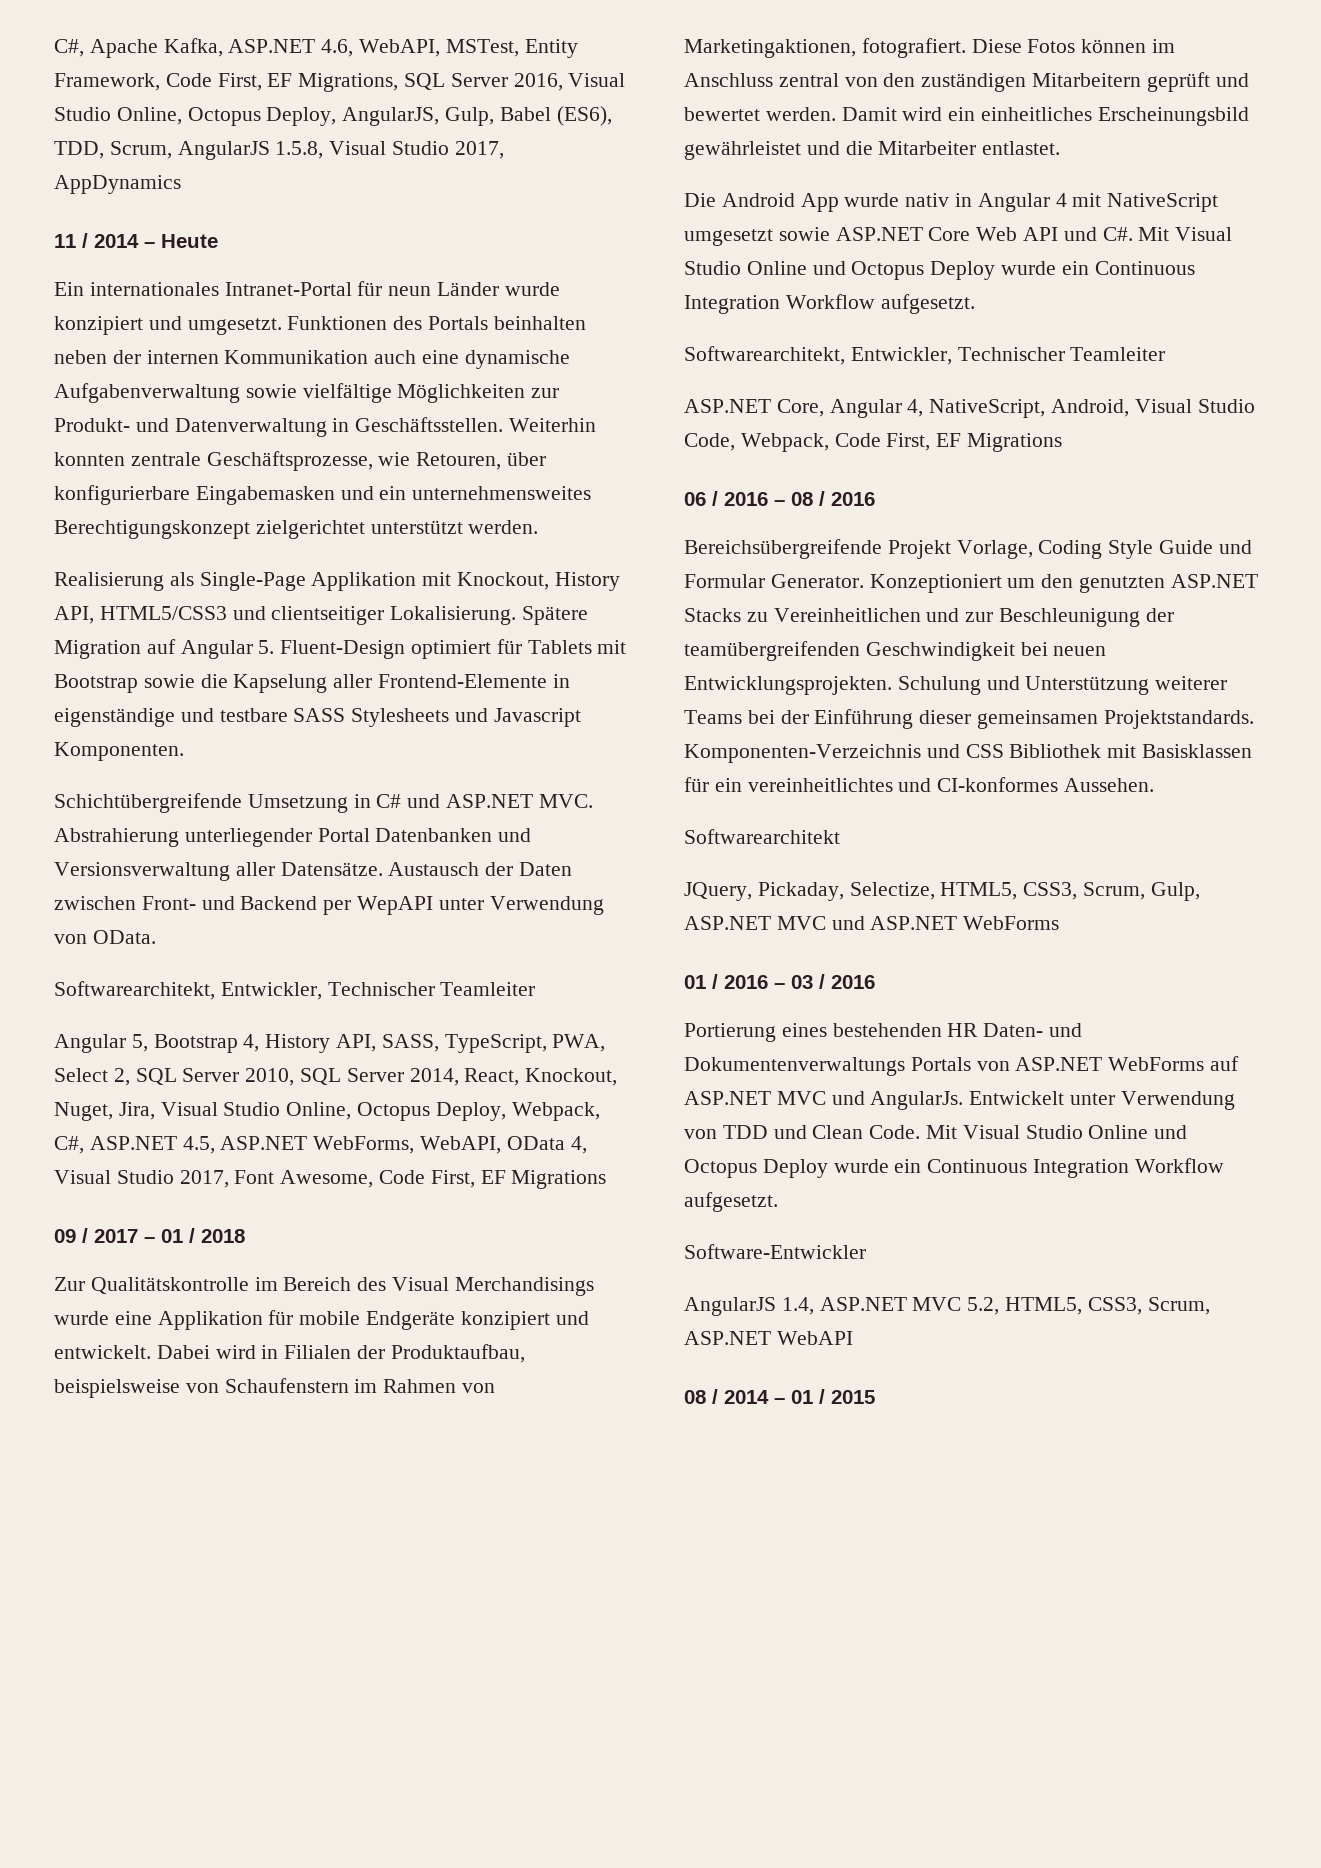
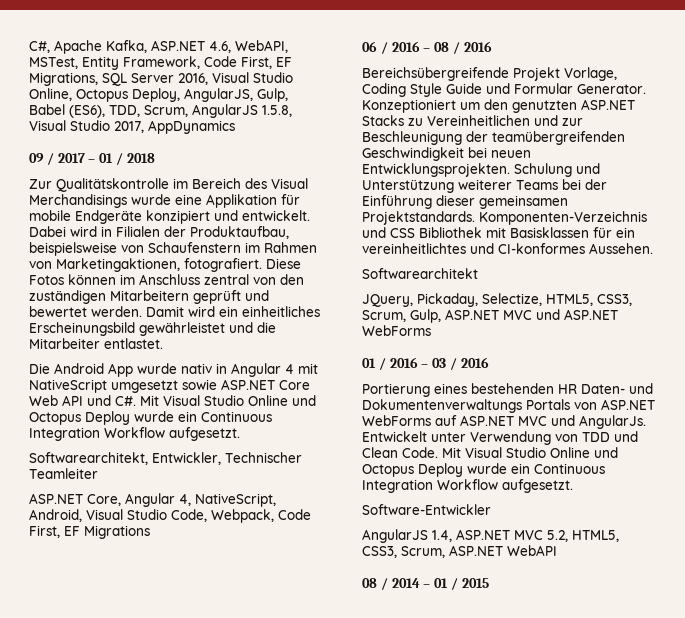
[54,233,218,248] [54,281,560,296] [54,316,586,335] [54,350,570,369] [54,383,560,403] [54,417,597,437] [54,451,547,471] [54,485,592,505] [54,520,539,539] [54,572,620,591] [54,606,589,625] [54,639,627,659] [54,674,570,693] [54,708,581,727] [54,742,184,761] [54,793,593,813] [54,828,532,847] [54,862,573,881] [54,896,604,915] [54,930,156,944] [54,981,536,1000] [54,1034,606,1053] [54,1068,618,1086] [54,1102,600,1121] [54,1136,587,1154] [54,1170,607,1189] // 11 / 2014 – Heute // Ein internationales Intranet-Portal für neun Länder wurde konzipiert und umgesetzt. Funktionen des Portals beinhalten neben der internen Kommunikation auch eine dynamische Aufgabenverwaltung sowie vielfältige Möglichkeiten zur Produkt- und Datenverwaltung in Geschäftsstellen. Weiterhin konnten zentrale Geschäftsprozesse, wie Retouren, über konfigurierbare Eingabemasken und ein unternehmensweites Berechtigungskonzept zielgerichtet unterstützt werden. // Realisierung als Single-Page Applikation mit Knockout, History API, HTML5/CSS3 und clientseitiger Lokalisierung. Spätere Migration auf Angular 5. Fluent-Design optimiert für Tablets mit Bootstrap sowie die Kapselung aller Frontend-Elemente in eigenständige und testbare SASS Stylesheets und Javascript Komponenten. // Schichtübergreifende Umsetzung in C# und ASP.NET MVC. Abstrahierung unterliegender Portal Datenbanken und Versionsverwaltung aller Datensätze. Austausch der Daten zwischen Front- und Backend per WepAPI unter Verwendung von OData. // Softwarearchitekt, Entwickler, Technischer Teamleiter // Angular 5, Bootstrap 4, History API, SASS, TypeScript, PWA, Select 2, SQL Server 2010, SQL Server 2014, React, Knockout, Nuget, Jira, Visual Studio Online, Octopus Deploy, Webpack, C#, ASP.NET 4.5, ASP.NET WebForms, WebAPI, OData 4, Visual Studio 2017, Font Awesome, Code First, EF Migrations -> (235, 127) none

